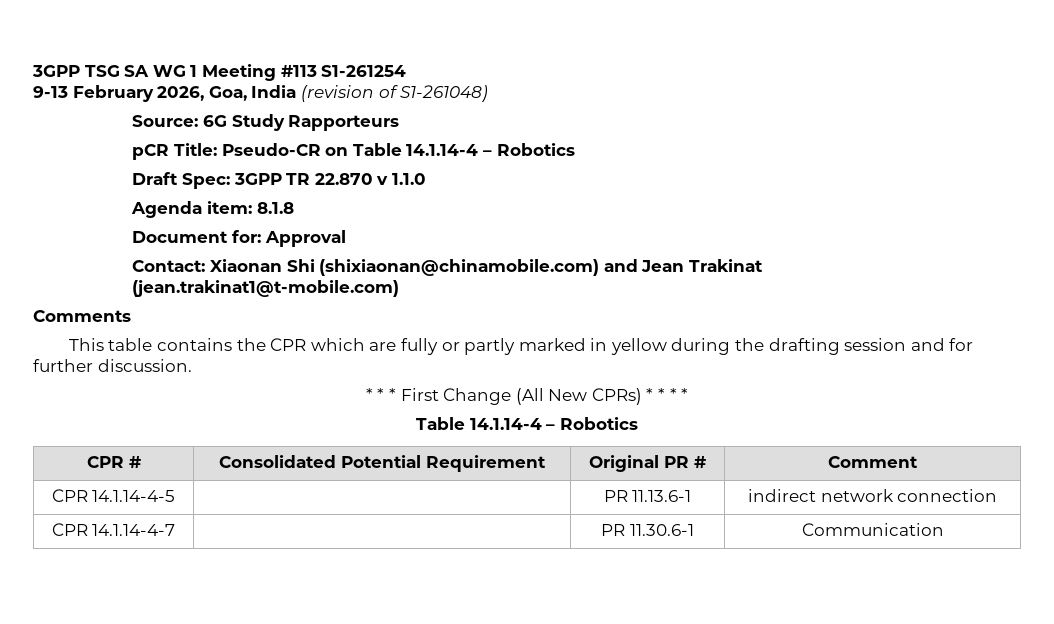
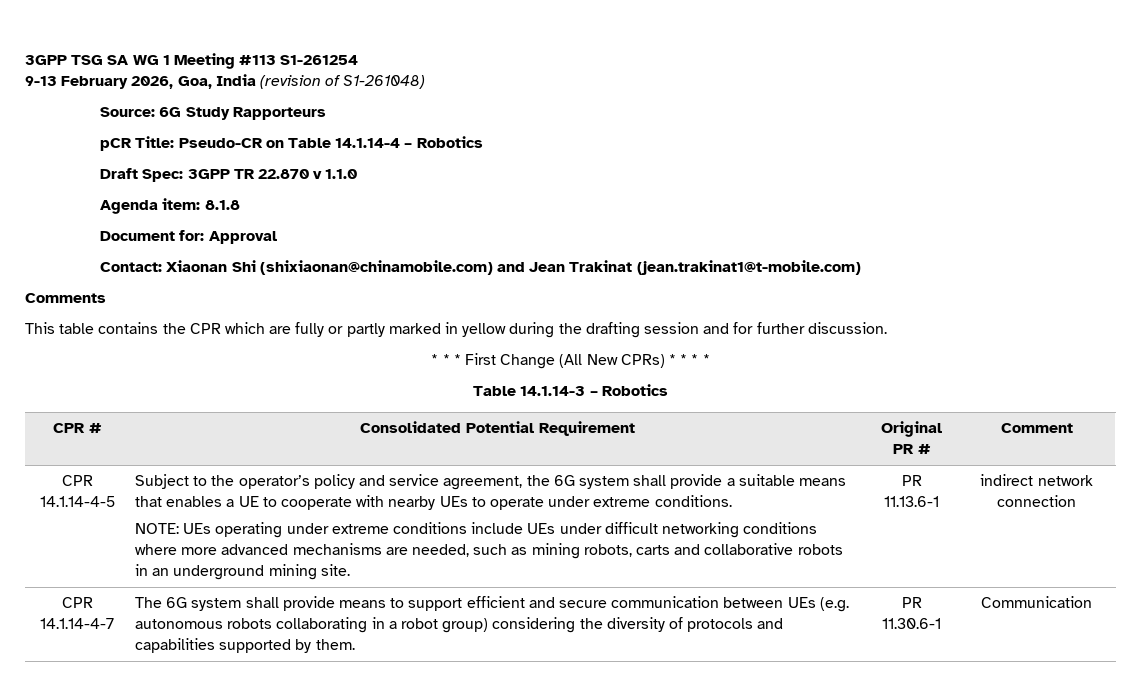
[469,418,542,430] 14.1.14-4 -> [520,386,586,396] 14.1.14-3
(176, 496) none -> [135,474,846,490] [135,495,732,510] [135,522,818,538] [135,543,843,559] [135,564,350,580] Subject to the operator’s policy and service agreement, the 6G system shall provide a suitable means that enables a UE to cooperate with nearby UEs to operate under extreme conditions. // NOTE: UEs operating under extreme conditions include UEs under difficult networking conditions where more advanced mechanisms are needed, such as mining robots, carts and collaborative robots in an underground mining site.
(176, 530) none -> [135,596,849,612] [135,617,784,633] [135,638,355,653] The 6G system shall provide means to support efficient and secure communication between UEs (e.g. autonomous robots collaborating in a robot group) considering the diversity of protocols and capabilities supported by them.

